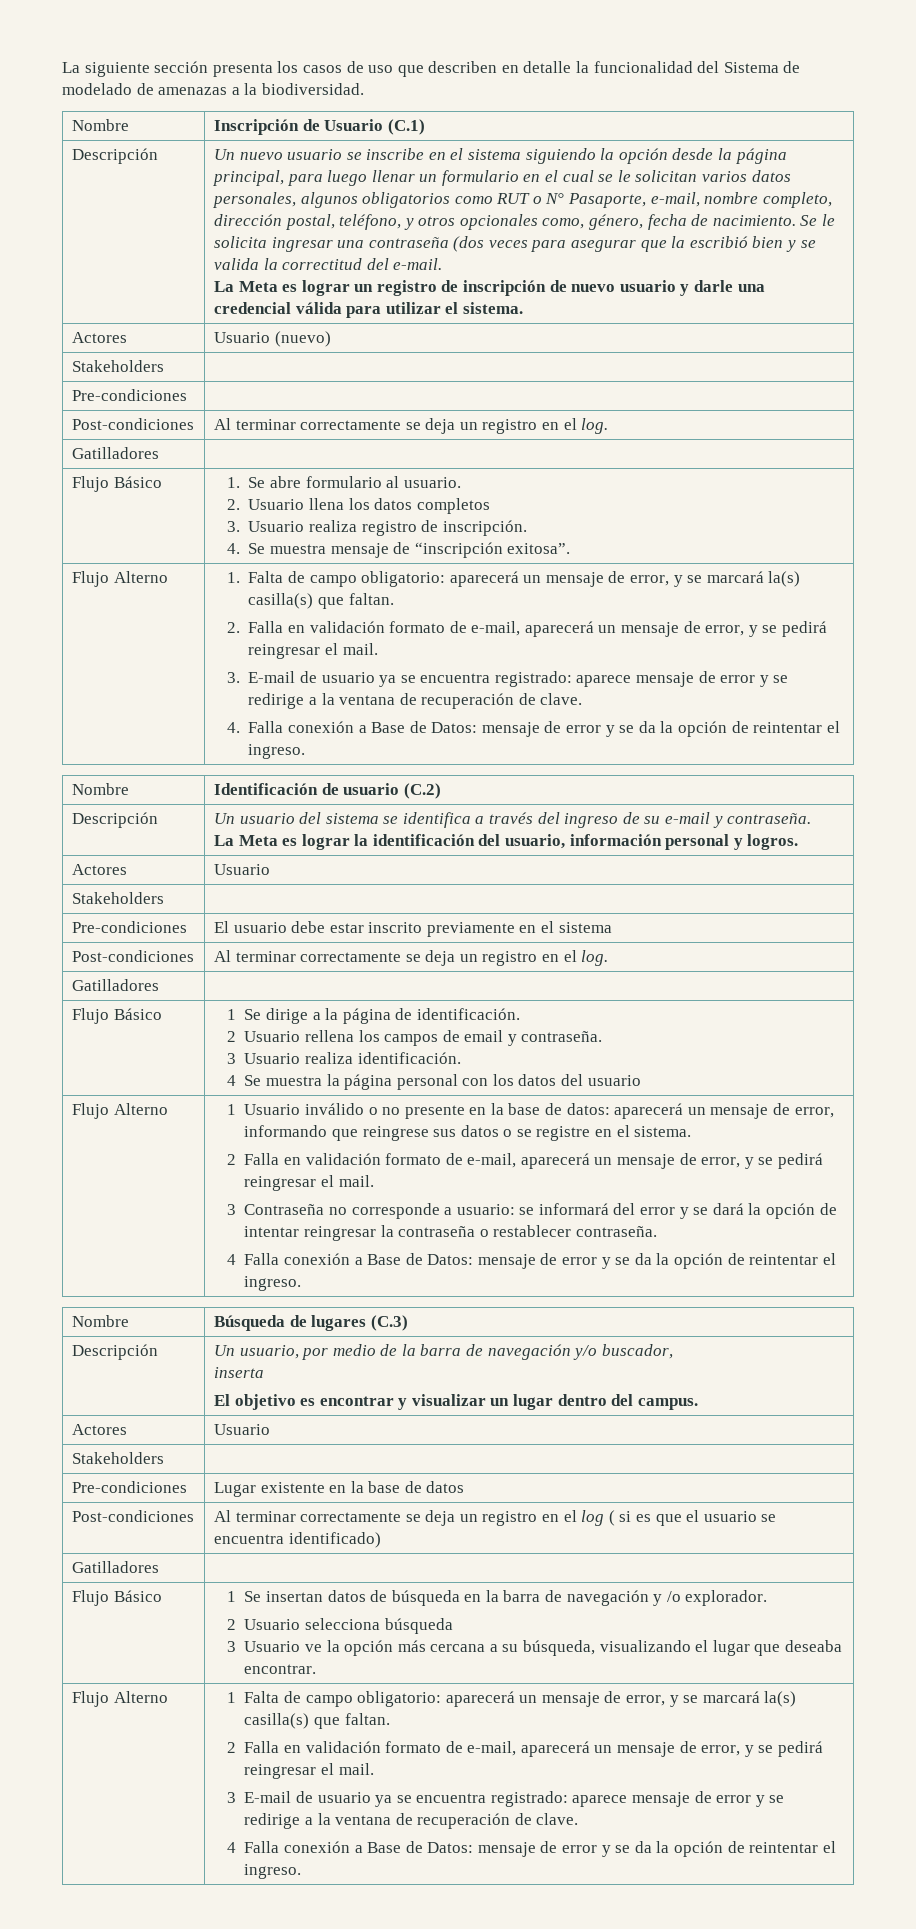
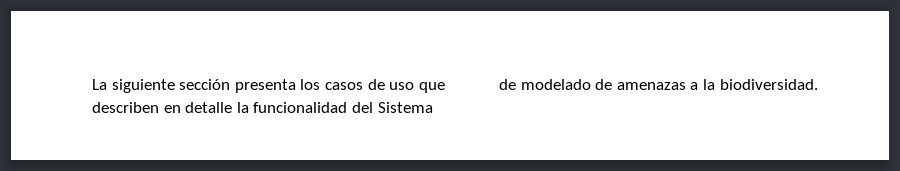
[71,119,129,131] [213,119,425,135] [71,148,158,164] [213,148,787,164] [212,170,791,186] [212,192,832,208] [213,214,836,230] [213,236,816,252] [213,258,443,270] [213,280,765,296] [213,302,523,318] [71,332,127,343] [213,331,331,347] [71,360,164,372] [71,389,187,401] [71,418,194,430] [213,418,609,434] [71,447,159,459] [71,476,162,492] [226,476,461,488] [226,498,490,514] [226,520,527,536] [226,542,571,558] [71,571,168,587] [226,571,801,587] [248,593,394,609] [226,621,828,637] [248,643,378,659] [226,671,789,687] [248,693,583,709] [226,721,840,737] [248,744,306,759] [71,783,129,795] [213,783,441,799] [71,812,158,828] [213,812,812,828] [213,834,799,850] [71,864,127,875] [213,864,270,875] [71,892,164,904] [71,921,187,933] [213,921,612,937] [71,950,194,962] [213,950,609,966] [71,979,159,991] [71,1008,162,1024] [226,1008,520,1024] [226,1030,603,1046] [226,1052,461,1064] [226,1074,641,1090] [71,1103,168,1119] [226,1103,834,1119] [244,1125,692,1141] [226,1153,824,1169] [244,1175,374,1191] [226,1203,837,1219] [244,1225,657,1241] [226,1253,836,1269] [244,1276,302,1291] [71,1315,129,1327] [213,1315,408,1331] [71,1344,158,1360] [213,1344,673,1360] [213,1367,264,1378] [213,1394,698,1410] [71,1424,127,1435] [213,1424,270,1435] [71,1452,164,1464] [71,1481,187,1493] [213,1481,465,1497] [71,1510,194,1522] [213,1510,777,1526] [213,1532,381,1548] [71,1561,159,1573] [71,1590,162,1606] [226,1590,768,1606] [226,1618,453,1634] [226,1640,843,1656] [244,1664,317,1674] [71,1691,168,1707] [226,1691,797,1707] [244,1713,390,1729] [226,1741,824,1757] [244,1763,374,1779] [226,1791,785,1807] [244,1813,579,1829] [226,1841,836,1857] [244,1864,302,1879] // Nombre | Inscripción de Usuario (C.1) // Descripción | Un nuevo usuario se inscribe en el sistema siguiendo la opción desde la página principal, para luego llenar un formulario en el cual se le solicitan varios datos personales, algunos obligatorios como RUT o N° Pasaporte, e-mail, nombre completo, dirección postal, teléfono, y otros opcionales como, género, fecha de nacimiento. Se le solicita ingresar una contraseña (dos veces para asegurar que la escribió bien y se valida la correctitud del e-mail. // La Meta es lograr un registro de inscripción de nuevo usuario y darle una credencial válida para utilizar el sistema. // Actores | Usuario (nuevo) // Stakeholders | // Pre-condiciones | // Post-condiciones | Al terminar correctamente se deja un registro en el log. // Gatilladores | // Flujo Básico | 1. Se abre formulario al usuario. // 2. Usuario llena los datos completos // 3. Usuario realiza registro de inscripción. // 4. Se muestra mensaje de “inscripción exitosa”. // Flujo Alterno | 1. Falta de campo obligatorio: aparecerá un mensaje de error, y se marcará la(s) casilla(s) que faltan. // 2. Falla en validación formato de e-mail, aparecerá un mensaje de error, y se pedirá reingresar el mail. // 3. E-mail de usuario ya se encuentra registrado: aparece mensaje de error y se redirige a la ventana de recuperación de clave. // 4. Falla conexión a Base de Datos: mensaje de error y se da la opción de reintentar el ingreso. // Nombre | Identificación de usuario (C.2) // Descripción | Un usuario del sistema se identifica a través del ingreso de su e-mail y contraseña. // La Meta es lograr la identificación del usuario, información personal y logros. // Actores | Usuario // Stakeholders | // Pre-condiciones | El usuario debe estar inscrito previamente en el sistema // Post-condiciones | Al terminar correctamente se deja un registro en el log. // Gatilladores | // Flujo Básico | 1 Se dirige a la página de identificación. // 2 Usuario rellena los campos de email y contraseña. // 3 Usuario realiza identificación. // 4 Se muestra la página personal con los datos del usuario // Flujo Alterno | 1 Usuario inválido o no presente en la base de datos: aparecerá un mensaje de error, informando que reingrese sus datos o se registre en el sistema. // 2 Falla en validación formato de e-mail, aparecerá un mensaje de error, y se pedirá reingresar el mail. // 3 Contraseña no corresponde a usuario: se informará del error y se dará la opción de intentar reingresar la contraseña o restablecer contraseña. // 4 Falla conexión a Base de Datos: mensaje de error y se da la opción de reintentar el ingreso. // Nombre | Búsqueda de lugares (C.3) // Descripción | Un usuario, por medio de la barra de navegación y/o buscador, // inserta // El objetivo es encontrar y visualizar un lugar dentro del campus. // Actores | Usuario // Stakeholders | // Pre-condiciones | Lugar existente en la base de datos // Post-condiciones | Al terminar correctamente se deja un registro en el log ( si es que el usuario se encuentra identificado) // Gatilladores | // Flujo Básico | 1 Se insertan datos de búsqueda en la barra de navegación y /o explorador. // 2 Usuario selecciona búsqueda // 3 Usuario ve la opción más cercana a su búsqueda, visualizando el lugar que deseaba encontrar. // Flujo Alterno | 1 Falta de campo obligatorio: aparecerá un mensaje de error, y se marcará la(s) casilla(s) que faltan. // 2 Falla en validación formato de e-mail, aparecerá un mensaje de error, y se pedirá reingresar el mail. // 3 E-mail de usuario ya se encuentra registrado: aparece mensaje de error y se redirige a la ventana de recuperación de clave. // 4 Falla conexión a Base de Datos: mensaje de error y se da la opción de reintentar el ingreso. -> (818, 84) none

